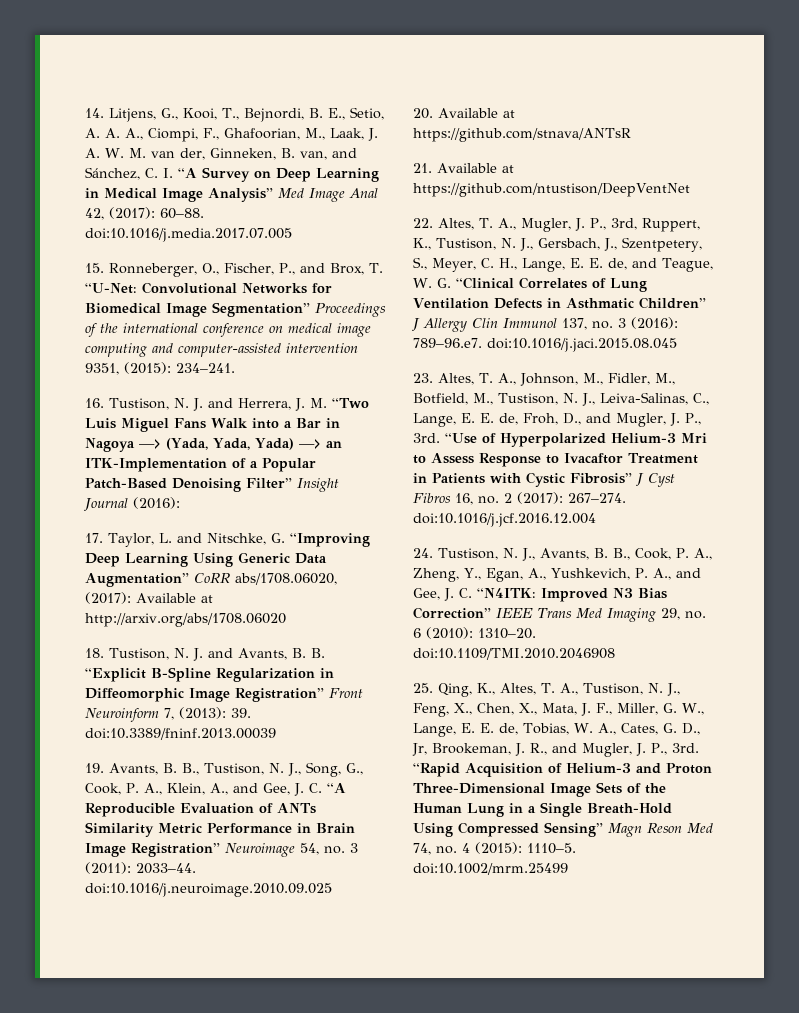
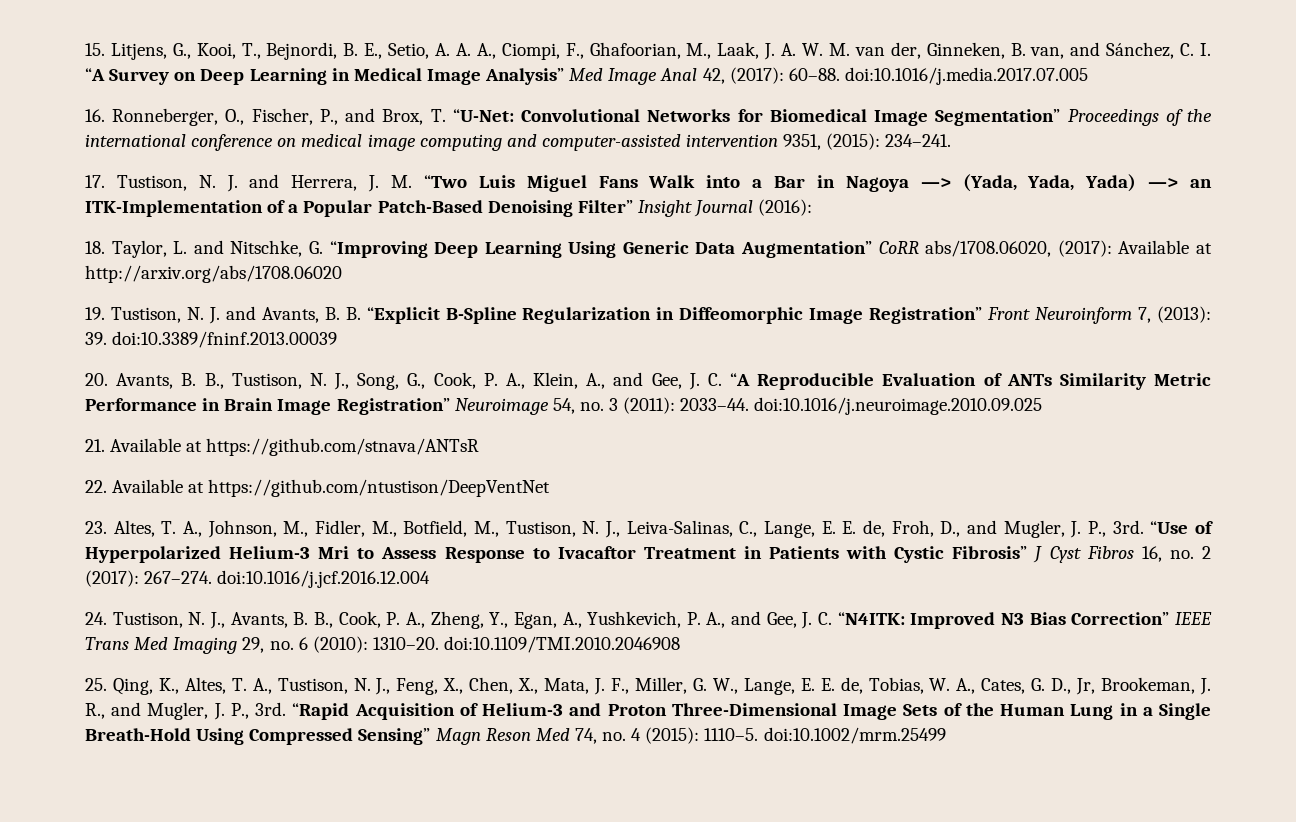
[85,108,104,118] 14. -> [85,43,105,56] 15.
[85,263,104,273] 15. -> [85,109,105,122] 16.
[85,398,104,408] 16. -> [85,175,105,188] 17.
[85,533,103,543] 17. -> [85,241,105,254] 18.
[85,648,104,658] 18. -> [85,307,105,320] 19.
[85,763,104,773] 19. -> [85,373,108,386] 20.
[413,108,433,119] 20. -> [85,439,105,452] 21.
[413,163,432,173] 21. -> [85,480,107,493] 22.
[413,218,700,232] [413,237,702,252] [413,257,713,272] [413,277,647,292] [413,297,706,309] [412,317,678,332] [413,338,677,352] // 22. Altes, T. A., Mugler, J. P., 3rd, Ruppert, K., Tustison, N. J., Gersbach, J., Szentpetery, S., Meyer, C. H., Lange, E. E. de, and Teague, W. G. “Clinical Correlates of Lung Ventilation Defects in Asthmatic Children” J Allergy Clin Immunol 137, no. 3 (2016): 789–96.e7. doi:10.1016/j.jaci.2015.08.045 -> (551, 488) none

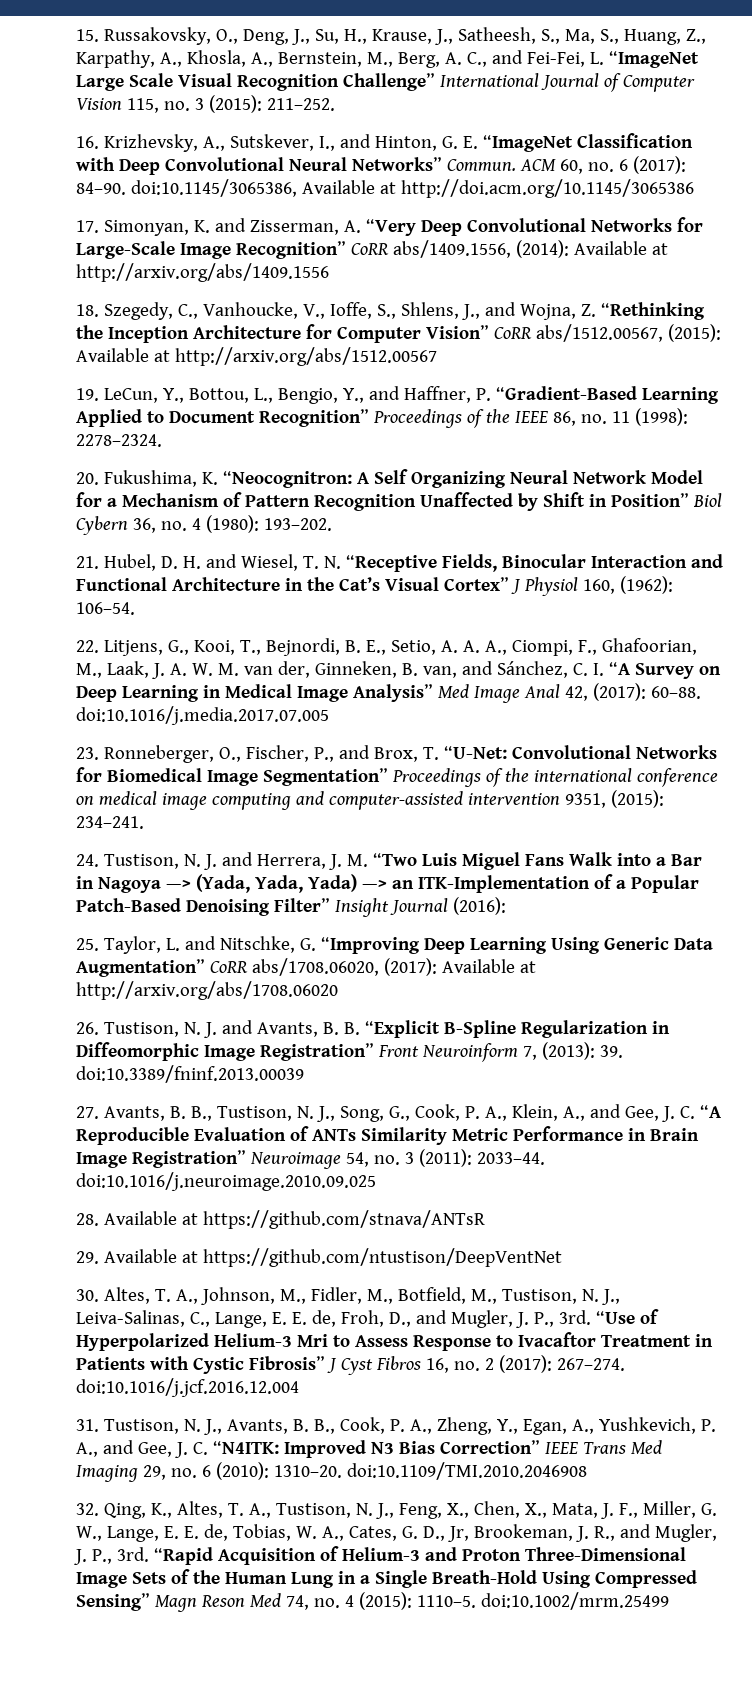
(105, 49) none -> [103,27,706,45] [76,50,699,68] [76,73,695,92] [76,95,335,113] [76,133,693,152] [76,156,686,175] [76,179,694,198] [76,217,703,236] [76,240,668,259] [76,263,329,282] [76,302,705,320] [76,324,721,343] [76,347,437,366] [76,386,719,404] [76,408,688,428] [76,434,162,447] [76,469,703,488] [76,492,722,511] [76,515,332,535] [76,554,723,572] [76,576,673,596] [76,602,135,615] [76,640,99,653] Russakovsky, O., Deng, J., Su, H., Krause, J., Satheesh, S., Ma, S., Huang, Z., Karpathy, A., Khosla, A., Bernstein, M., Berg, A. C., and Fei-Fei, L. “ImageNet Large Scale Visual Recognition Challenge” International Journal of Computer Vision 115, no. 3 (2015): 211–252. // 16. Krizhevsky, A., Sutskever, I., and Hinton, G. E. “ImageNet Classification with Deep Convolutional Neural Networks” Commun. ACM 60, no. 6 (2017): 84–90. doi:10.1145/3065386, Available at http://doi.acm.org/10.1145/3065386 // 17. Simonyan, K. and Zisserman, A. “Very Deep Convolutional Networks for Large-Scale Image Recognition” CoRR abs/1409.1556, (2014): Available at http://arxiv.org/abs/1409.1556 // 18. Szegedy, C., Vanhoucke, V., Ioffe, S., Shlens, J., and Wojna, Z. “Rethinking the Inception Architecture for Computer Vision” CoRR abs/1512.00567, (2015): Available at http://arxiv.org/abs/1512.00567 // 19. LeCun, Y., Bottou, L., Bengio, Y., and Haffner, P. “Gradient-Based Learning Applied to Document Recognition” Proceedings of the IEEE 86, no. 11 (1998): 2278–2324. // 20. Fukushima, K. “Neocognitron: A Self Organizing Neural Network Model for a Mechanism of Pattern Recognition Unaffected by Shift in Position” Biol Cybern 36, no. 4 (1980): 193–202. // 21. Hubel, D. H. and Wiesel, T. N. “Receptive Fields, Binocular Interaction and Functional Architecture in the Cat’s Visual Cortex” J Physiol 160, (1962): 106–54. // 22.
[85,109,105,122] 16. -> [76,747,99,760] 23.
[85,175,105,188] 17. -> [76,854,99,867] 24.
[85,241,105,254] 18. -> [76,938,99,951] 25.
[85,307,105,320] 19. -> [76,1022,99,1035] 26.
[85,373,108,386] 20. -> [76,1106,99,1119] 27.
[85,439,105,452] 21. -> [76,1213,99,1226] 28.
[85,480,107,493] 22. -> [76,1251,99,1264] 29.
[85,521,107,534] 23. -> [76,1289,99,1302] 30.
[85,612,107,625] 24. -> [76,1419,99,1432] 31.
[85,678,107,691] 25. -> [76,1503,99,1516] 32.

